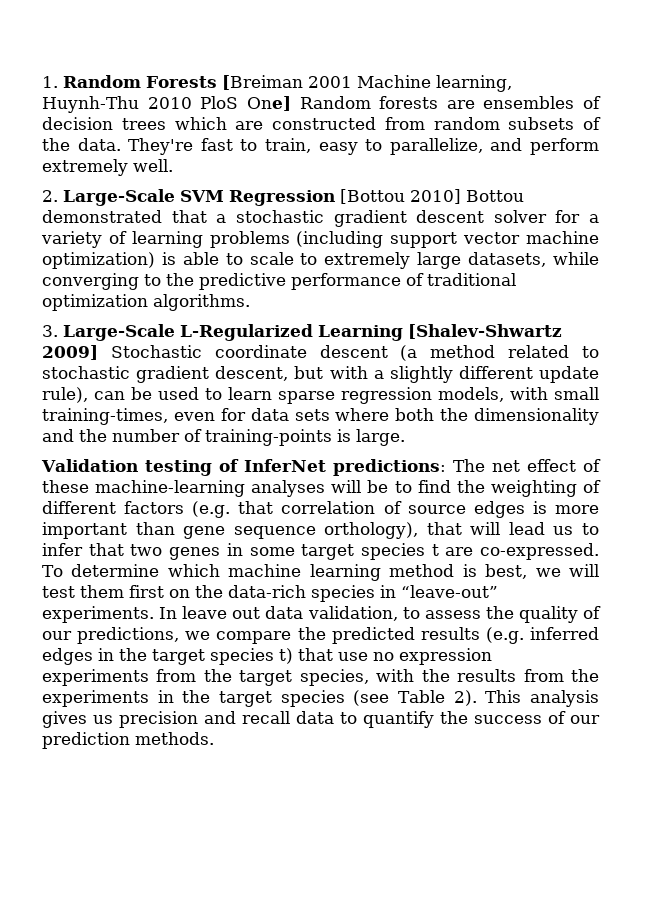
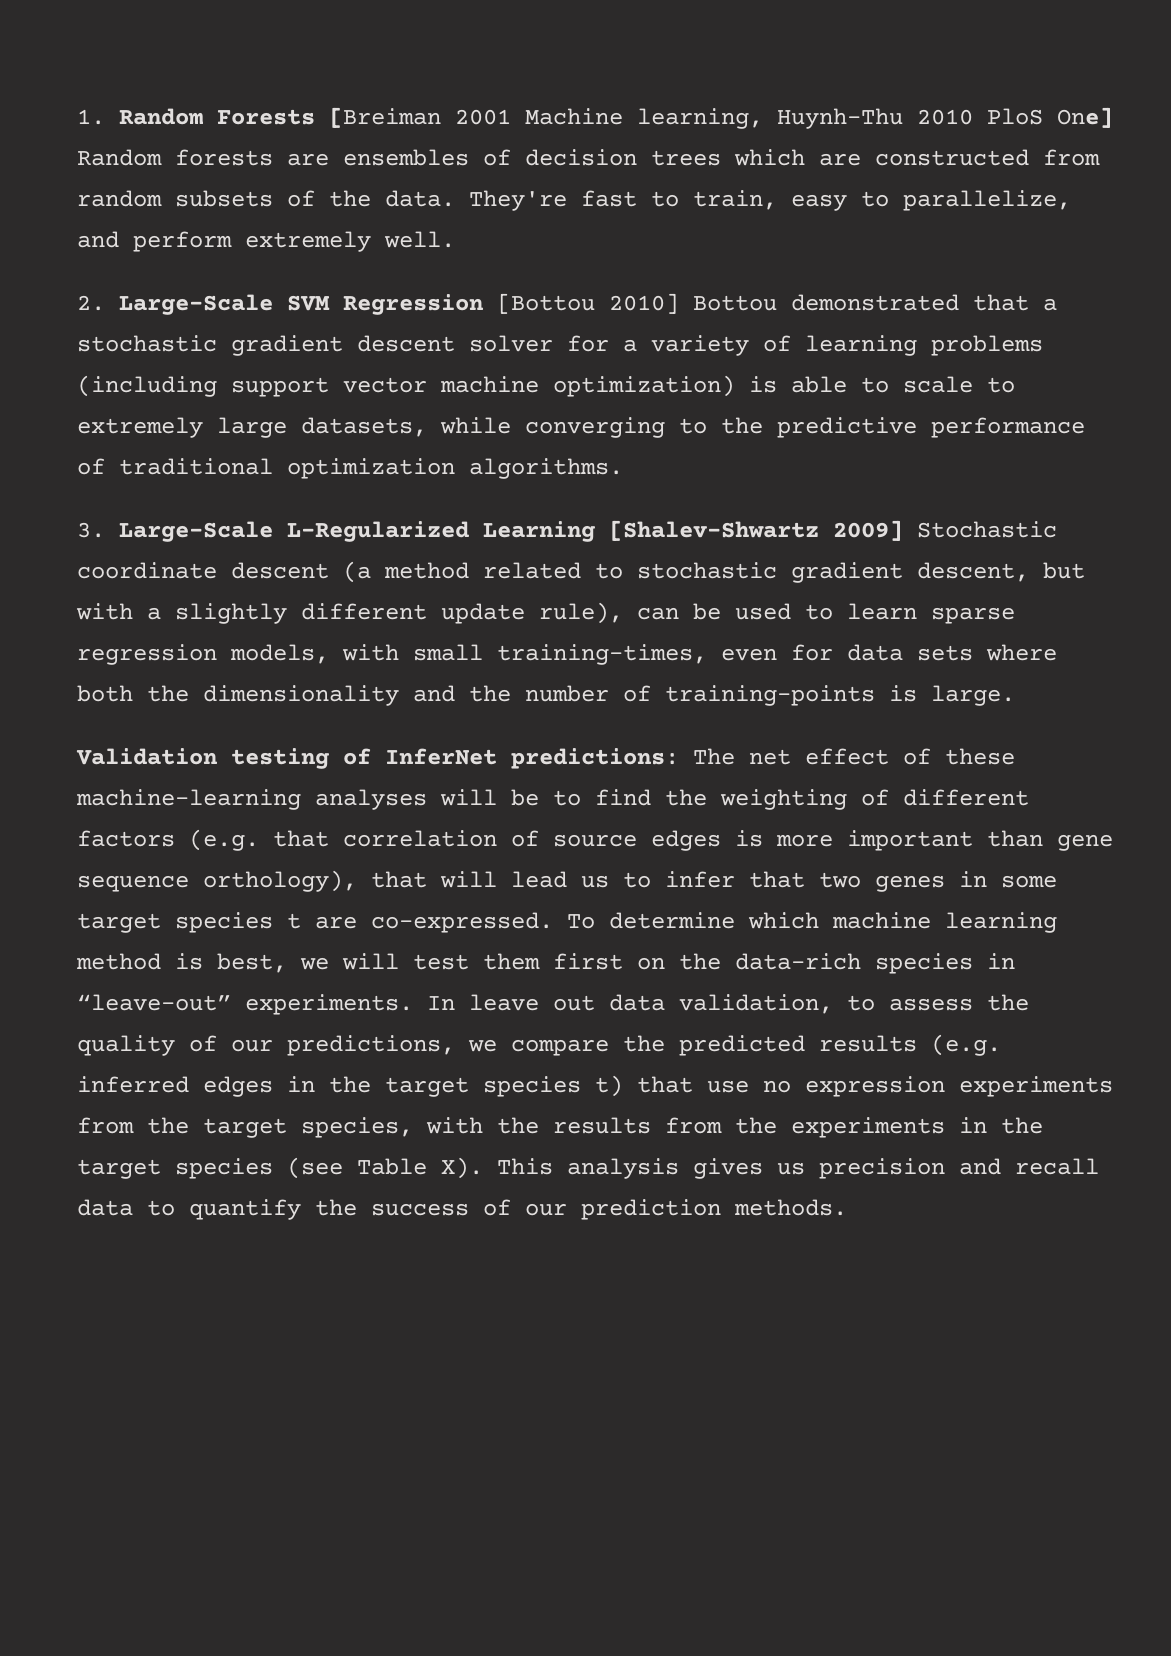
[453,690,477,706] 2). -> [441,1157,483,1179] X).

